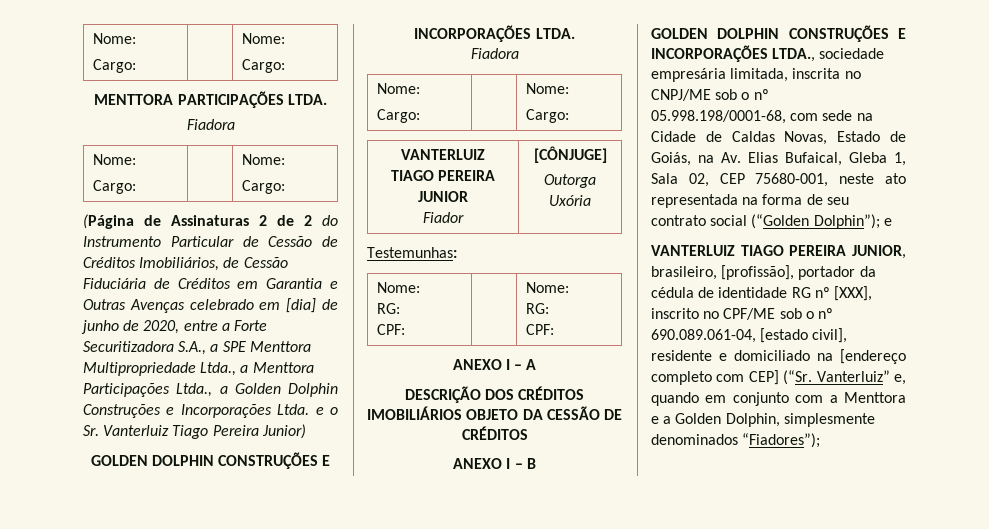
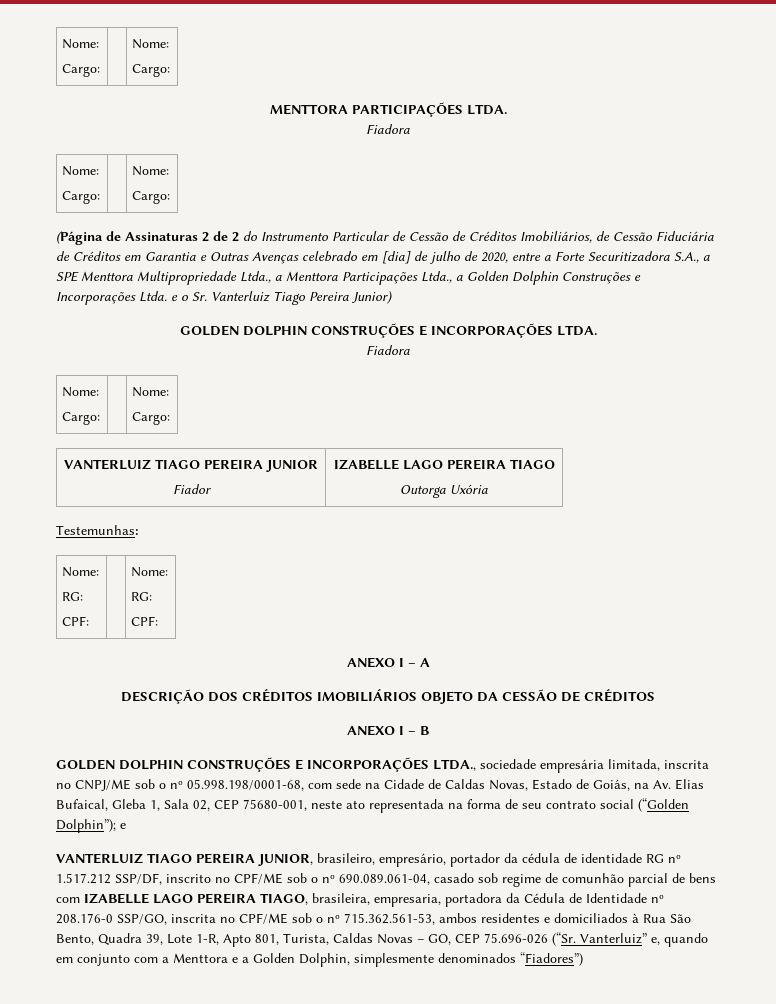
[81,320,119,334] junho -> [430,251,461,264] julho
[533,146,607,163] [CÔNJUGE] -> [333,459,555,470] IZABELLE LAGO PEREIRA TIAGO
[721,265,795,280] [profissão], -> [379,853,446,867] empresário,
[833,286,872,301] [XXX], -> [56,873,162,885] 1.517.212 SSP/DF,
[760,328,848,343] [651,349,906,364] [651,370,779,385] [estado civil], residente e domiciliado na [endereço completo com CEP] -> [434,873,716,887] [56,893,664,907] [56,913,691,925] [56,933,548,947] casado sob regime de comunhão parcial de bens com IZABELLE LAGO PEREIRA TIAGO, brasileira, empresaria, portadora da Cédula de Identidade nº 208.176-0 SSP/GO, inscrita no CPF/ME sob o nº 715.362.561-53, ambos residentes e domiciliados à Rua São Bento, Quadra 39, Lote 1-R, Apto 801, Turista, Caldas Novas – GO, CEP 75.696-026
[742,433,821,448] “Fiadores”); -> [520,952,583,966] “Fiadores”)

